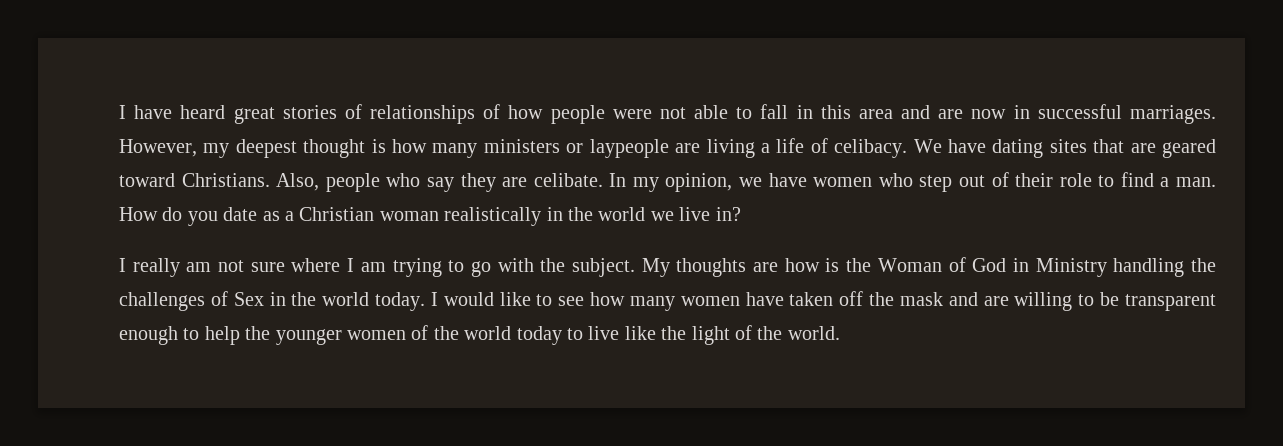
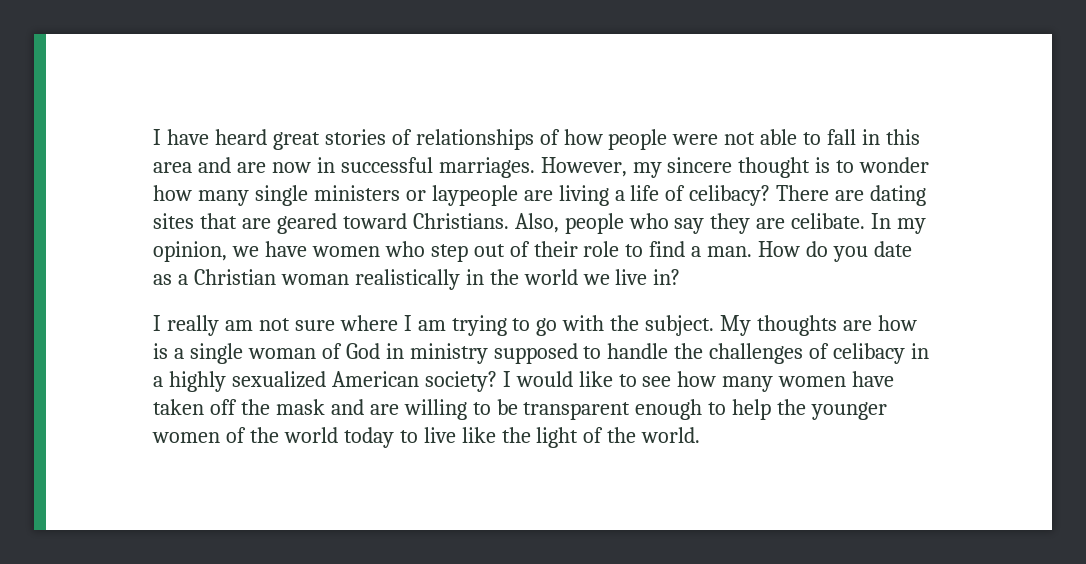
[235,139,297,158] deepest -> [667,157,733,173] sincere
[392,139,478,158] how many -> [836,157,930,173] [153,185,308,206] to wonder how many single
[834,139,986,158] celibacy. We have -> [689,185,865,206] celibacy? There are
[846,257,1217,277] [119,291,426,311] the Woman of God in Ministry handling the challenges of Sex in the world today. -> [173,343,930,364] [153,371,497,392] a single woman of God in ministry supposed to handle the challenges of celibacy in a highly sexualized American society?

